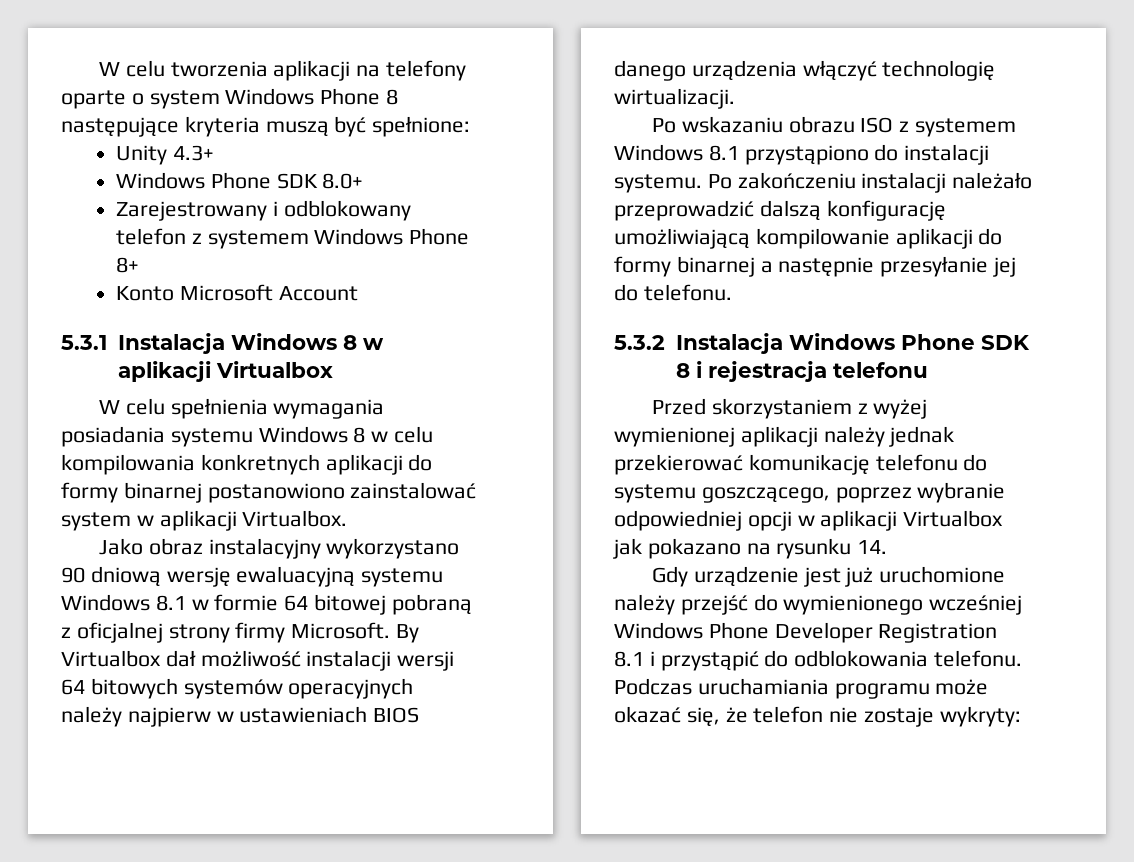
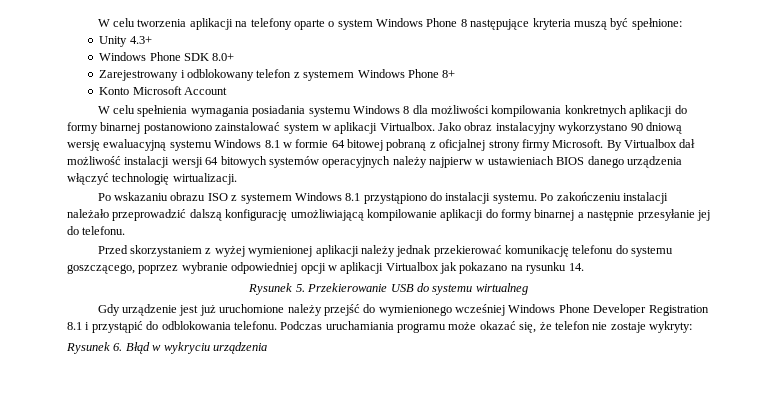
[61,333,384,354] [117,361,333,382] // 5.3.1 Instalacja Windows 8 w aplikacji Virtualbox -> (228, 91) none
[371,426,434,443] w celu -> [412,105,490,114] dla możliwości
(348, 518) // -> (435, 126) none
[614,333,1030,354] [675,361,928,382] // 5.3.2 Instalacja Windows Phone SDK 8 i rejestracja telefonu -> (126, 230) none
(888, 547) none -> [248,283,528,295] // Rysunek 5. Przekierowanie USB do systemu wirtualneg
(1021, 716) none -> [66,342,267,354] // Rysunek 6. Błąd w wykryciu urządzenia

